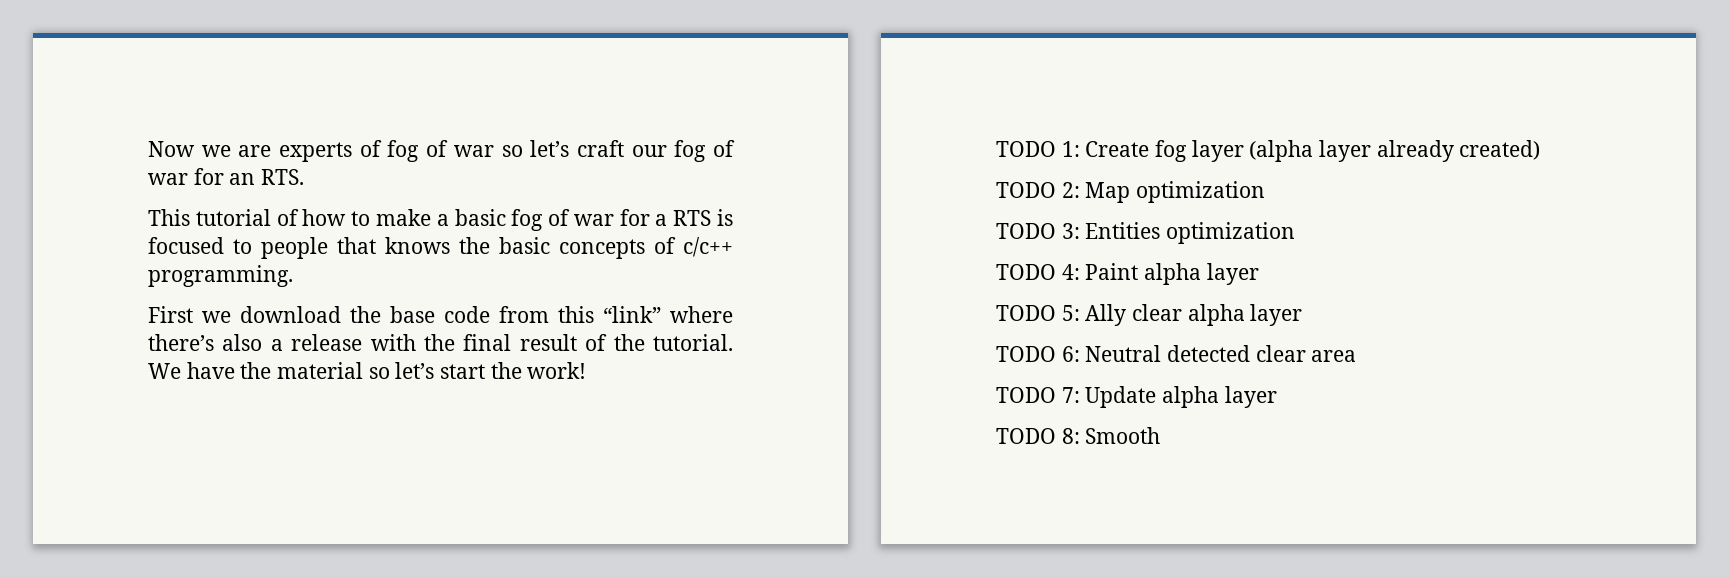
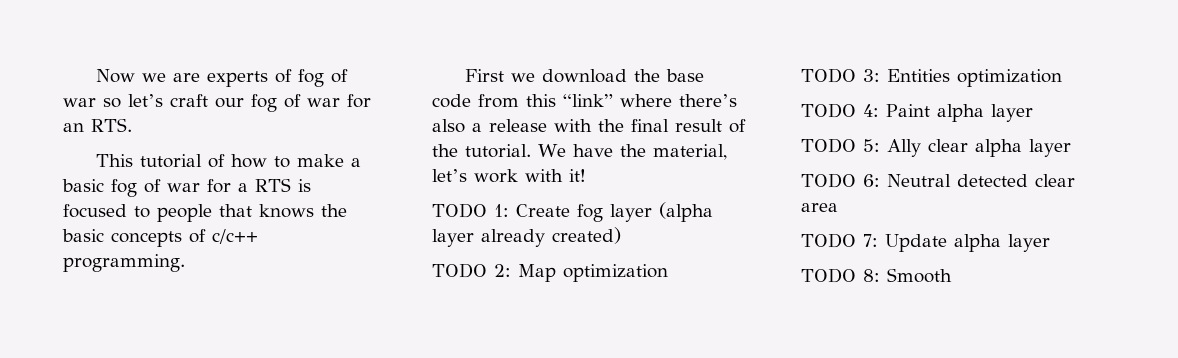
[277,362,587,379] material so let’s start the work! -> [652,144,727,160] [432,169,586,183] material, let’s work with it!

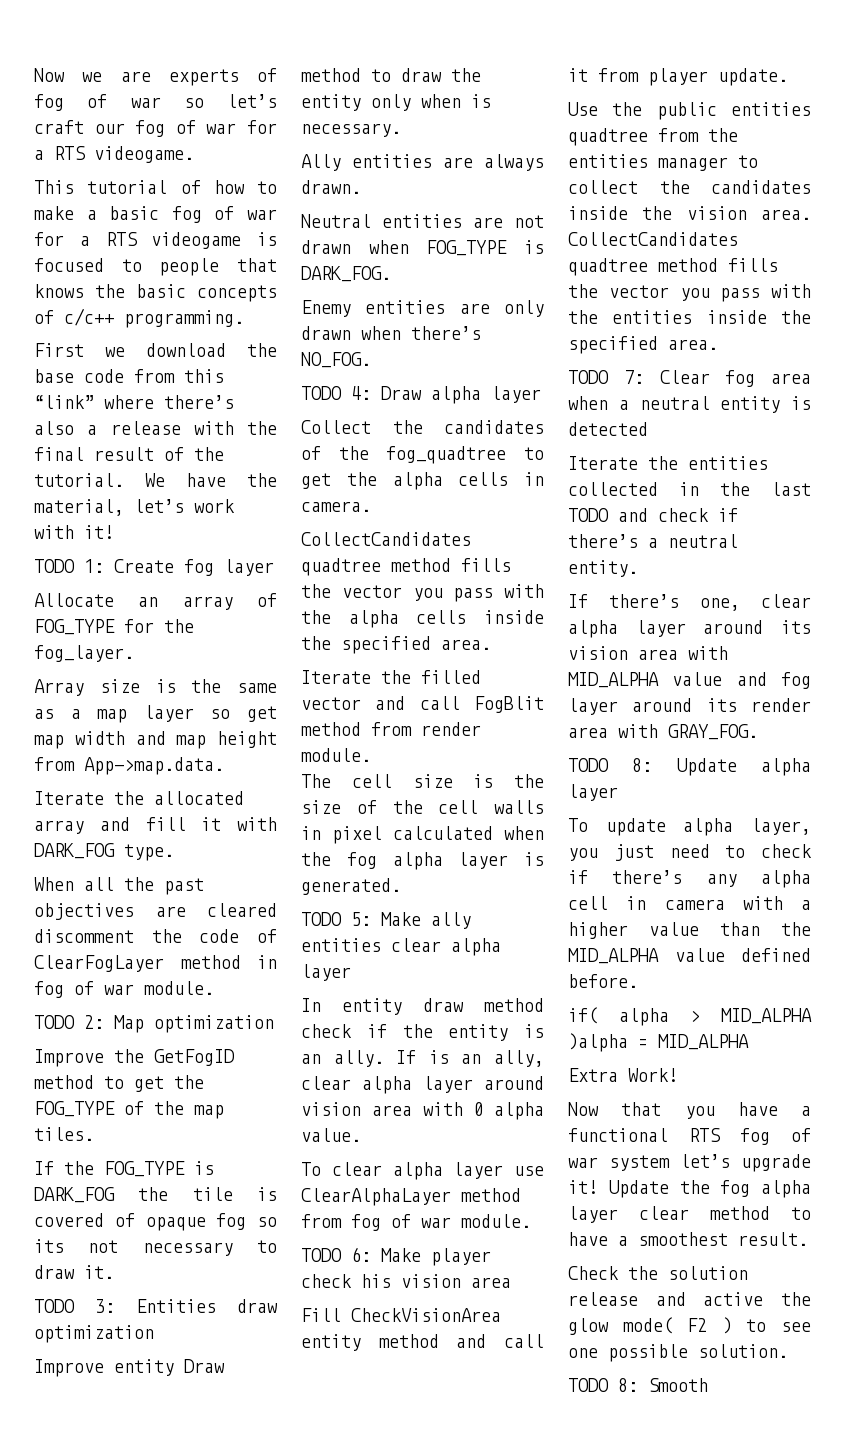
[63,118,132,132] an RTS. -> [34,146,194,163] a RTS videogame.
(291, 185) none -> [151,232,242,249] videogame
[659,202,713,222] [432,227,621,247] [432,263,668,282] (alpha layer already created) // TODO 2: Map optimization -> [34,593,277,610] [34,619,194,635] [34,645,134,662] [34,679,277,696] [34,705,277,723] [34,731,277,749] [34,757,224,775] [34,791,244,805] [34,817,277,834] [34,843,174,861] [34,877,204,895] [34,903,277,920] [34,929,277,943] [34,955,277,972] [34,981,214,998] [34,1015,274,1033] [34,1049,235,1067] [34,1075,204,1092] [34,1101,224,1119] [34,1127,94,1141] [34,1161,214,1177] [34,1187,277,1203] [34,1213,277,1231] [34,1239,277,1256] [34,1265,114,1279] // Allocate an array of FOG_TYPE for the fog_layer. // Array size is the same as a map layer so get map width and map height from App->map.data. // Iterate the allocated array and fill it with DARK_FOG type. // When all the past objectives are cleared discomment the code of ClearFogLayer method in fog of war module. // TODO 2: Map optimization // Improve the GetFogID method to get the FOG_TYPE of the map tiles. // If the FOG_TYPE is DARK_FOG the tile is covered of opaque fog so its not necessary to draw it.
[957,69,1062,87] optimization -> [237,1299,278,1313] [34,1325,154,1343] [34,1359,225,1377] [301,68,481,82] [301,94,491,111] [301,123,401,137] [301,154,544,171] [301,180,361,194] [301,214,544,228] [301,240,544,256] [301,266,391,282] [301,300,544,317] [301,326,481,340] [301,352,371,368] draw optimization // Improve entity Draw method to draw the entity only when is necessary. // Ally entities are always drawn. // Neutral entities are not drawn when FOG_TYPE is DARK_FOG. // Enemy entities are only drawn when there’s NO_FOG.
[886,104,1033,122] Paint alpha layer -> [381,386,541,404] [301,420,544,434] [301,446,544,464] [301,472,544,490] [301,501,371,512] [301,532,471,546] [301,558,511,576] [301,584,544,602] [301,610,544,628] [301,636,491,654] [301,670,481,684] [301,696,544,713] [301,722,481,736] [301,748,371,762] [301,774,544,788] [301,800,544,814] [301,826,544,844] [301,852,544,870] [301,878,401,895] Draw alpha layer // Collect the candidates of the fog_quadtree to get the alpha cells in camera. // CollectCandidates quadtree method fills the vector you pass with the alpha cells inside the specified area. // Iterate the filled vector and call FogBlit method from render module. // The cell size is the size of the cell walls in pixel calculated when the fog alpha layer is generated.
[887,139,921,157] Ally -> [381,912,471,929] [301,938,381,952] Make ally entities
[801,173,1075,188] [801,203,838,212] [801,233,1050,252] TODO 6: Neutral detected clear area // TODO 7: Update alpha layer -> [301,998,544,1015] [301,1024,544,1041] [301,1050,544,1067] [301,1076,544,1094] [301,1102,544,1120] [301,1128,361,1142] [301,1162,544,1180] [301,1188,521,1206] [301,1214,531,1231] [301,1247,491,1266] [301,1274,511,1288] [301,1308,501,1322] [301,1334,544,1351] [568,68,788,86] [568,102,811,120] [568,128,738,146] [568,154,758,171] [568,180,811,194] [568,206,811,220] [568,232,738,246] [568,258,778,276] [568,284,811,302] [568,310,811,324] [568,336,718,354] [568,370,811,387] [568,396,811,413] [568,422,648,436] [568,456,768,470] [568,482,811,496] [568,508,738,522] [568,534,738,548] [568,560,638,577] [568,594,811,611] [568,620,811,638] [568,646,728,660] [568,672,811,689] [568,698,811,715] [568,724,758,740] [568,758,811,776] [568,784,618,801] [568,818,811,836] [568,844,812,861] [568,870,811,888] [568,896,811,910] [568,922,811,939] [568,948,811,964] [568,974,638,988] [568,1007,812,1026] [568,1033,749,1052] [568,1068,678,1082] [568,1102,811,1119] [568,1128,811,1145] [568,1154,811,1172] [568,1180,811,1198] [568,1206,811,1223] [568,1232,808,1246] [568,1266,748,1280] [568,1292,811,1306] [568,1317,811,1335] [568,1344,788,1362] In entity draw method check if the entity is an ally. If is an ally, clear alpha layer around vision area with 0 alpha value. // To clear alpha layer use ClearAlphaLayer method from fog of war module. // TODO 6: Make player check his vision area // Fill CheckVisionArea entity method and call it from player update. // Use the public entities quadtree from the entities manager to collect the candidates inside the vision area. CollectCandidates quadtree method fills the vector you pass with the entities inside the specified area. // TODO 7: Clear fog area when a neutral entity is detected // Iterate the entities collected in the last TODO and check if there’s a neutral entity. // If there’s one, clear alpha layer around its vision area with MID_ALPHA value and fog layer around its render area with GRAY_FOG. // TODO 8: Update alpha layer // To update alpha layer, you just need to check if there’s any alpha cell in camera with a higher value than the MID_ALPHA value defined before. // if( alpha > MID_ALPHA )alpha = MID_ALPHA // Extra Work! // Now that you have a functional RTS fog of war system let’s upgrade it! Update the fog alpha layer clear method to have a smoothest result. // Check the solution release and active the glow mode( F2 ) to see one possible solution.

